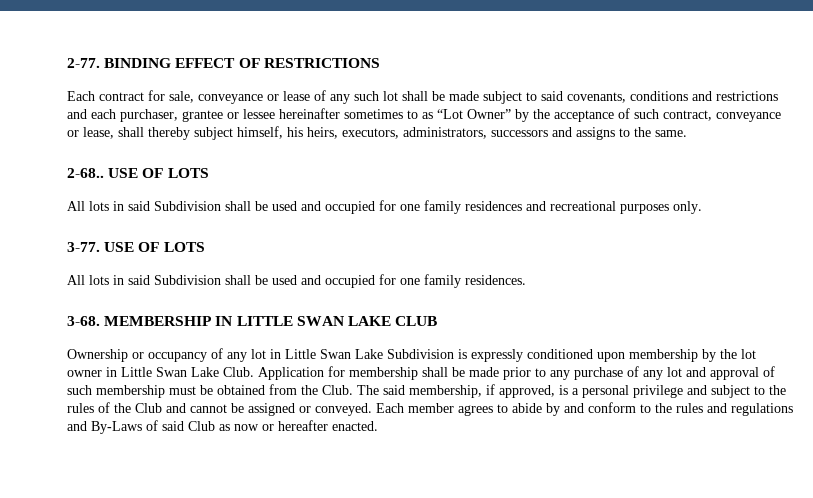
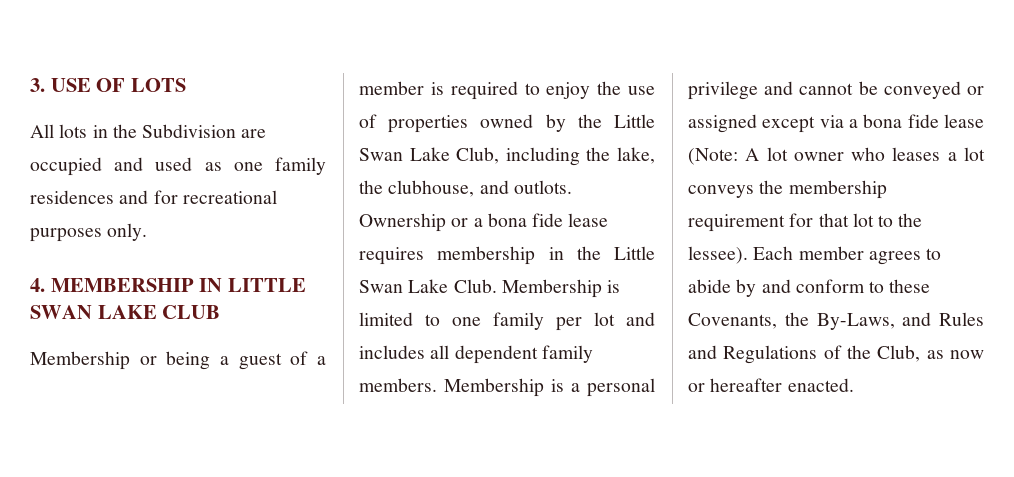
[67,58,380,68] [67,90,778,104] [67,108,781,122] [67,126,687,140] [67,168,209,178] [67,200,396,214] 2-77. BINDING EFFECT OF RESTRICTIONS // Each contract for sale, conveyance or lease of any such lot shall be made subject to said covenants, conditions and restrictions and each purchaser, grantee or lessee hereinafter sometimes to as “Lot Owner” by the acceptance of such contract, conveyance or lease, shall thereby subject himself, his heirs, executors, administrators, successors and assigns to the same. // 2-68.. USE OF LOTS // All lots in said Subdivision shall be used and occupied for -> [30,78,186,92] [30,124,267,138] [30,157,222,176] 3. USE OF LOTS // All lots in the Subdivision are occupied and used as
(546, 206) none -> [153,190,178,204] for
[67,242,205,252] [67,274,526,288] [67,316,100,326] 3-77. USE OF LOTS // All lots in said Subdivision shall be used and occupied for one family residences. // 3-68. -> [30,278,45,292] 4.
[67,348,756,362] [67,366,775,380] [67,384,555,398] Ownership or occupancy of any lot in Little Swan Lake Subdivision is expressly conditioned upon membership by the lot owner in Little Swan Lake Club. Application for membership shall be made prior to any purchase of any lot and approval of such membership must be obtained from the Club. The said membership, if approved, -> [30,351,326,370] [359,81,655,100] [359,114,655,133] [359,147,655,166] [359,180,572,197] [359,213,609,232] [359,246,655,265] [359,279,621,298] [359,312,655,331] [359,345,593,364] [359,378,544,397] Membership or being a guest of a member is required to enjoy the use of properties owned by the Little Swan Lake Club, including the lake, the clubhouse, and outlots. Ownership or a bona fide lease requires membership in the Little Swan Lake Club. Membership is limited to one family per lot and includes all dependent family members. Membership
[711,385,786,398] [67,402,372,416] subject to the rules of the Club and cannot be assigned or conveyed. -> [799,81,984,99] [688,114,984,133] [688,147,985,165] [688,180,887,199] [688,213,923,232] [688,246,748,264] cannot be conveyed or assigned except via a bona fide lease (Note: A lot owner who leases a lot conveys the membership requirement for that lot to the lessee).
[655,403,793,416] [67,420,215,434] the rules and regulations and By-Laws of said Club -> [889,279,931,293] [688,312,984,330] [688,345,921,364] these Covenants, the By-Laws, and Rules and Regulations of the Club,

